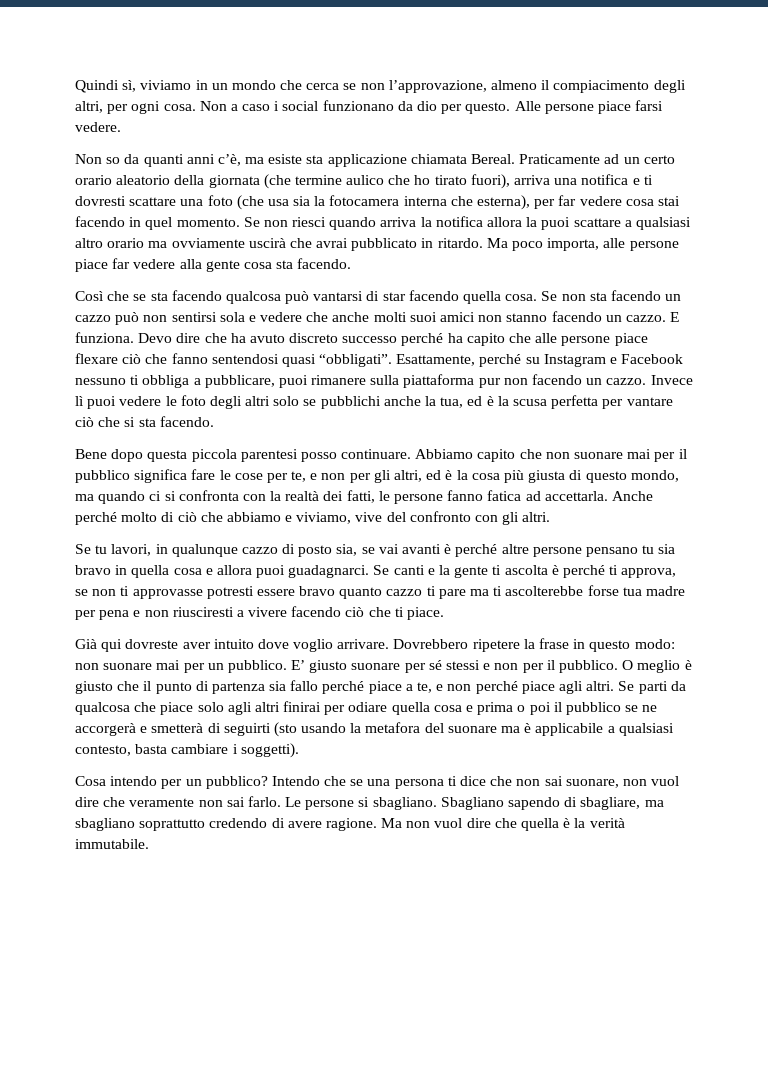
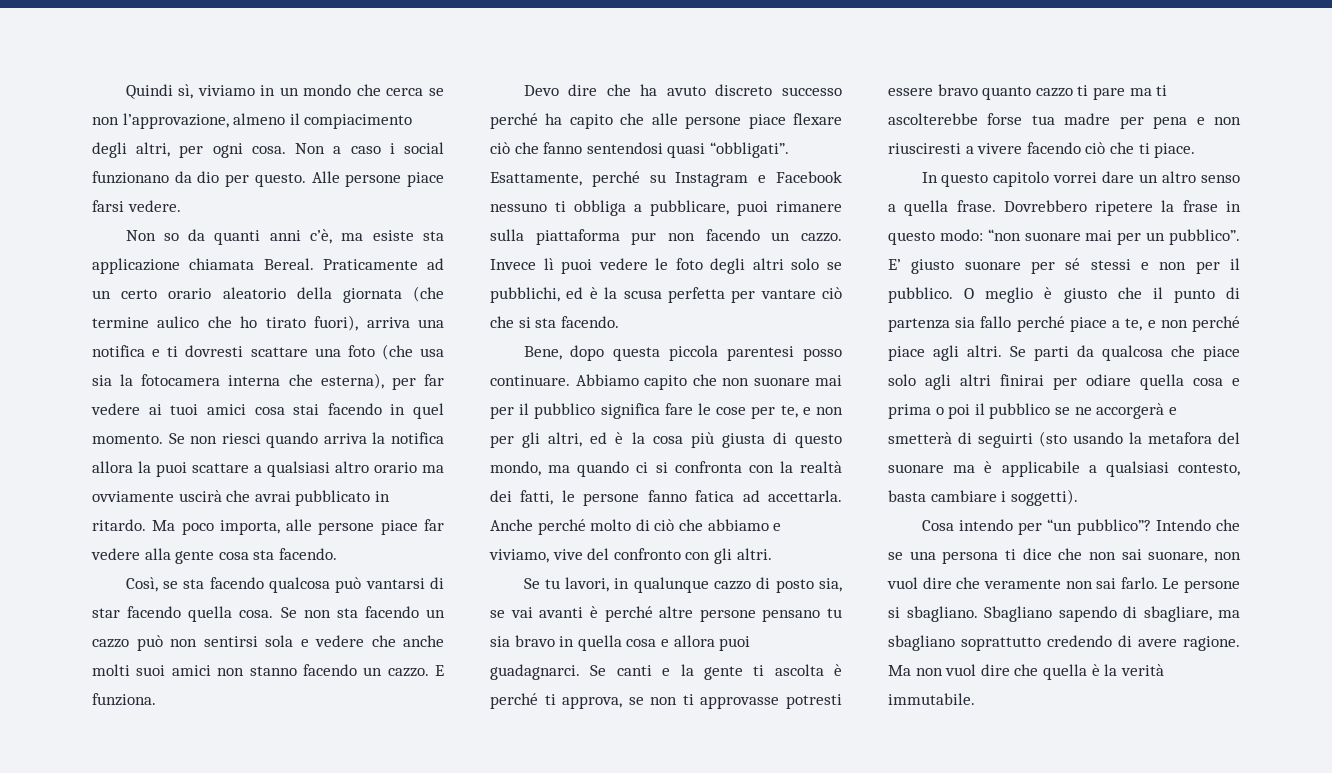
(622, 201) none -> [148,404,246,415] ai tuoi amici
[75,291,130,301] Così che -> [125,577,158,592] Così,
(134, 337) none -> (156, 699) //
[320,396,464,409] pubblichi anche la tua, -> [490,287,560,303] pubblichi,
[75,449,107,459] Bene -> [523,346,562,360] Bene,
[75,639,390,652] Già qui dovreste aver intuito dove voglio arrivare. -> [921,171,1240,187] [888,200,996,216] In questo capitolo vorrei dare un altro senso a quella frase.
[75,663,99,670] non -> [987,229,1021,241] “non
[227,660,287,673] pubblico. -> [1169,229,1240,245] pubblico”.
[185,776,268,789] un pubblico? -> [1047,519,1151,535] “un pubblico”?

